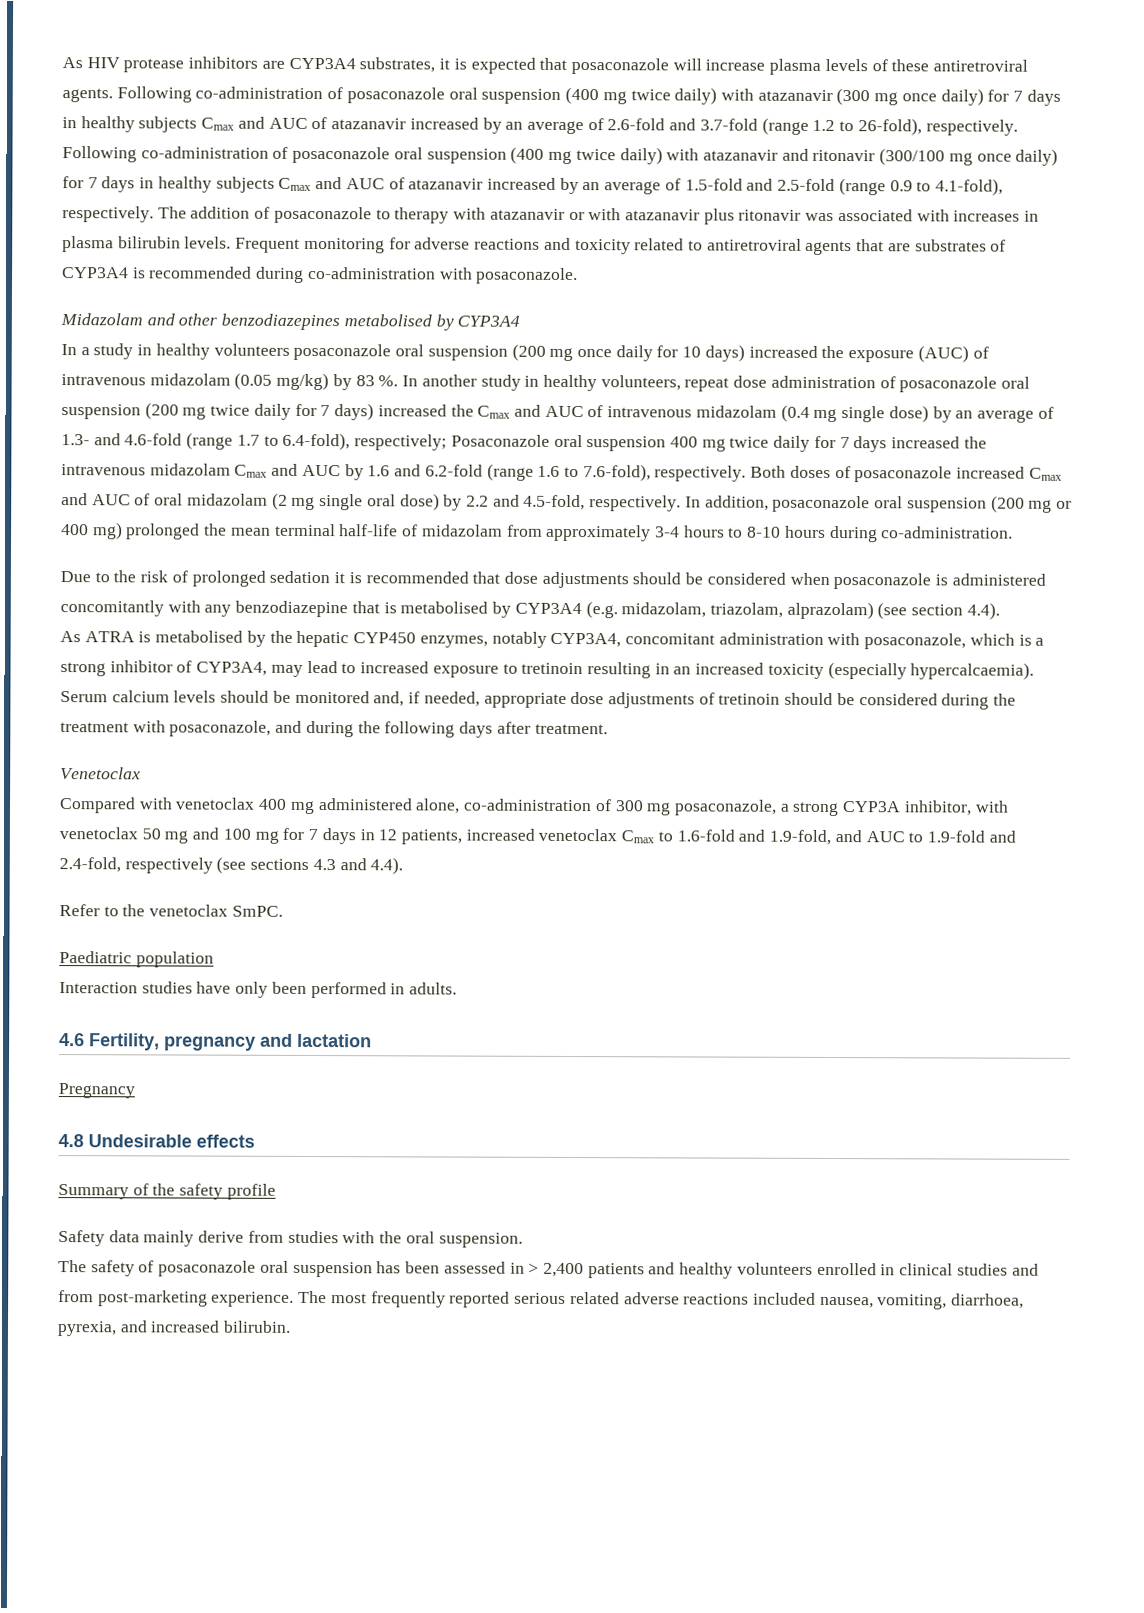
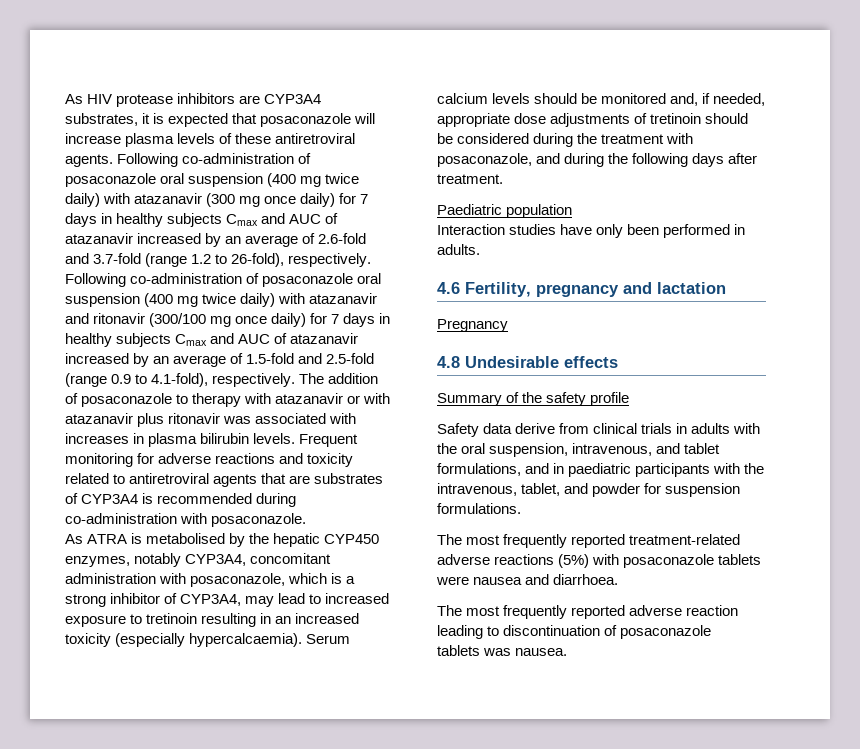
[60,313,521,331] [61,343,989,363] [61,372,1031,393] [61,402,1054,423] [61,432,987,453] [61,463,1062,483] [61,492,1072,513] [61,522,1014,543] [60,570,1046,590] [60,600,1000,620] // Midazolam and other benzodiazepines metabolised by CYP3A4 // In a study in healthy volunteers posaconazole oral suspension (200 mg once daily for 10 days) increased the exposure (AUC) of intravenous midazolam (0.05 mg/kg) by 83 %. In another study in healthy volunteers, repeat dose administration of posaconazole oral suspension (200 mg twice daily for 7 days) increased the Cmax and AUC of intravenous midazolam (0.4 mg single dose) by an average of 1.3- and 4.6-fold (range 1.7 to 6.4-fold), respectively; Posaconazole oral suspension 400 mg twice daily for 7 days increased the intravenous midazolam Cmax and AUC by 1.6 and 6.2-fold (range 1.6 to 7.6-fold), respectively. Both doses of posaconazole increased Cmax and AUC of oral midazolam (2 mg single oral dose) by 2.2 and 4.5-fold, respectively. In addition, posaconazole oral suspension (200 mg or 400 mg) prolonged the mean terminal half-life of midazolam from approximately 3-4 hours to 8-10 hours during co-administration. // Due to the risk of prolonged sedation it is recommended that dose adjustments should be considered when posaconazole is administered concomitantly with any benzodiazepine that is metabolised by CYP3A4 (e.g. midazolam, triazolam, alprazolam) (see section 4.4). -> (307, 520) none
[60,767,141,780] [59,797,1009,817] [59,827,1016,845] [59,856,404,875] [59,904,283,917] // Venetoclax // Compared with venetoclax 400 mg administered alone, co-administration of 300 mg posaconazole, a strong CYP3A inhibitor, with venetoclax 50 mg and 100 mg for 7 days in 12 patients, increased venetoclax Cmax to 1.6-fold and 1.9-fold, and AUC to 1.9-fold and 2.4-fold, respectively (see sections 4.3 and 4.4). // Refer to the venetoclax SmPC. -> (503, 179) none
[143,1230,195,1247] mainly -> (513, 428) none
[287,1230,523,1248] [58,1260,1039,1279] [58,1290,1025,1310] [57,1320,292,1337] studies with the oral suspension. // The safety of posaconazole oral suspension has been assessed in > 2,400 patients and healthy volunteers enrolled in clinical studies and from post-marketing experience. The most frequently reported serious related adverse reactions included nausea, vomiting, diarrhoea, pyrexia, and increased bilirubin. -> [593,423,761,434] [437,443,721,457] [437,463,765,477] [437,483,741,497] [437,503,521,514] [437,534,741,548] [437,554,762,568] [436,574,619,585] [437,605,739,619] [437,625,712,639] [437,645,568,656] clinical trials in adults with the oral suspension, intravenous, and tablet formulations, and in paediatric participants with the intravenous, tablet, and powder for suspension formulations. // The most frequently reported treatment-related adverse reactions (5%) with posaconazole tablets were nausea and diarrhoea. // The most frequently reported adverse reaction leading to discontinuation of posaconazole // tablets was nausea.

